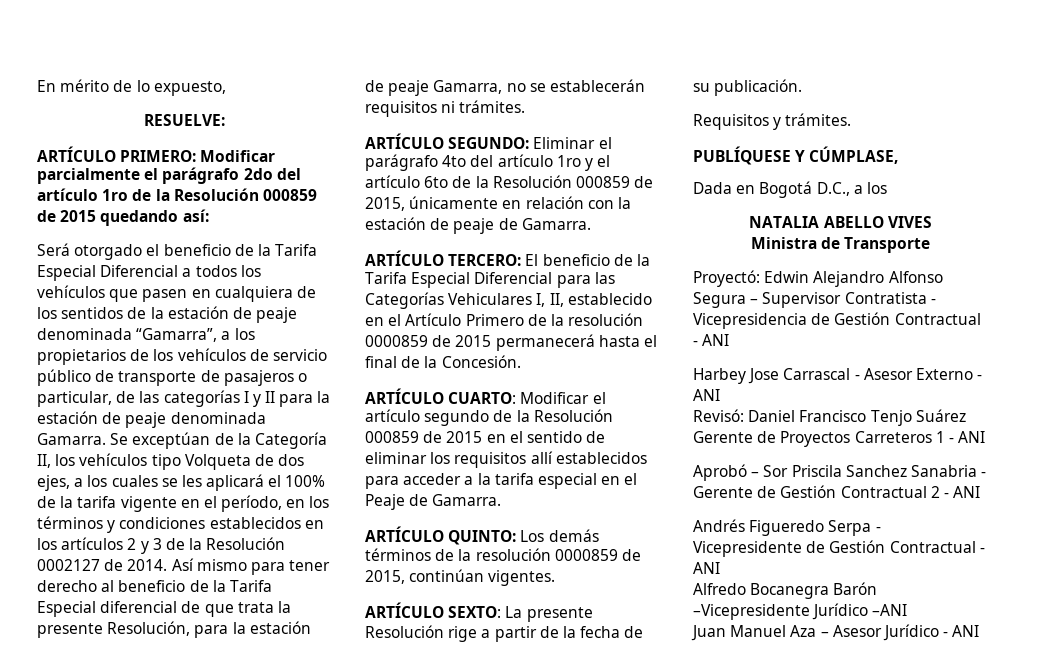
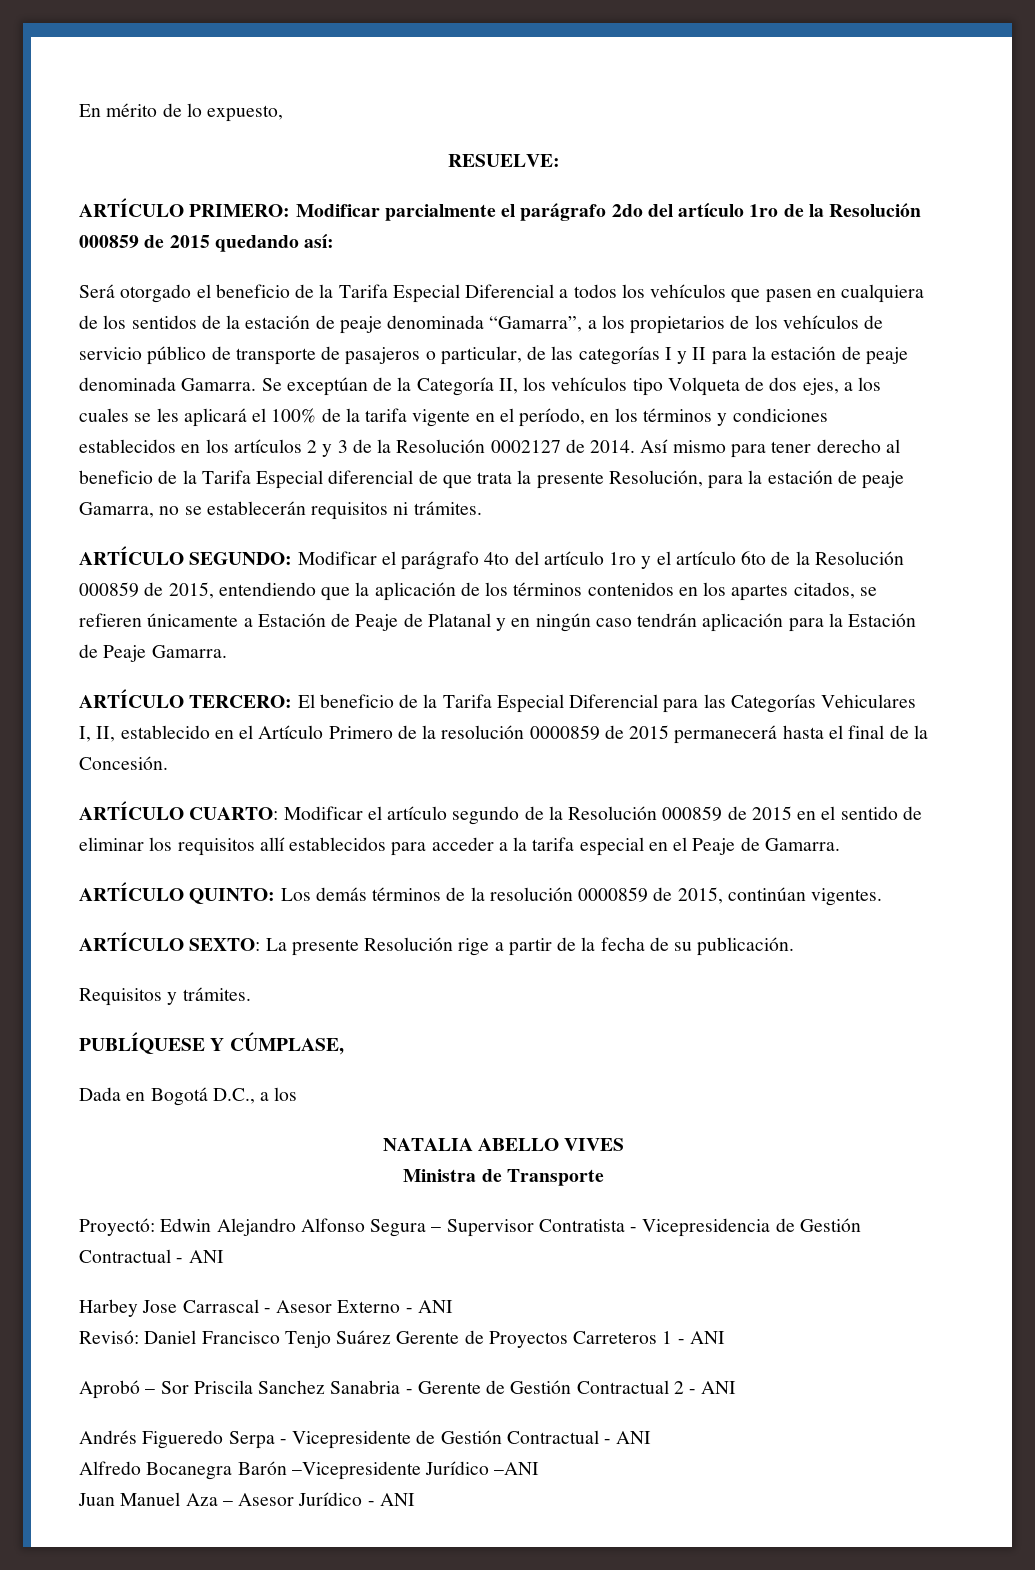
[533,137,596,149] Eliminar -> [297,551,377,565] Modificar
[409,196,631,209] [365,217,518,234] únicamente en relación con la estación de peaje de -> [218,582,877,601] [79,613,917,632] [79,644,147,662] entendiendo que la aplicación de los términos contenidos en los apartes citados, se refieren únicamente a Estación de Peaje de Platanal y en ningún caso tendrán aplicación para la Estación de Peaje

